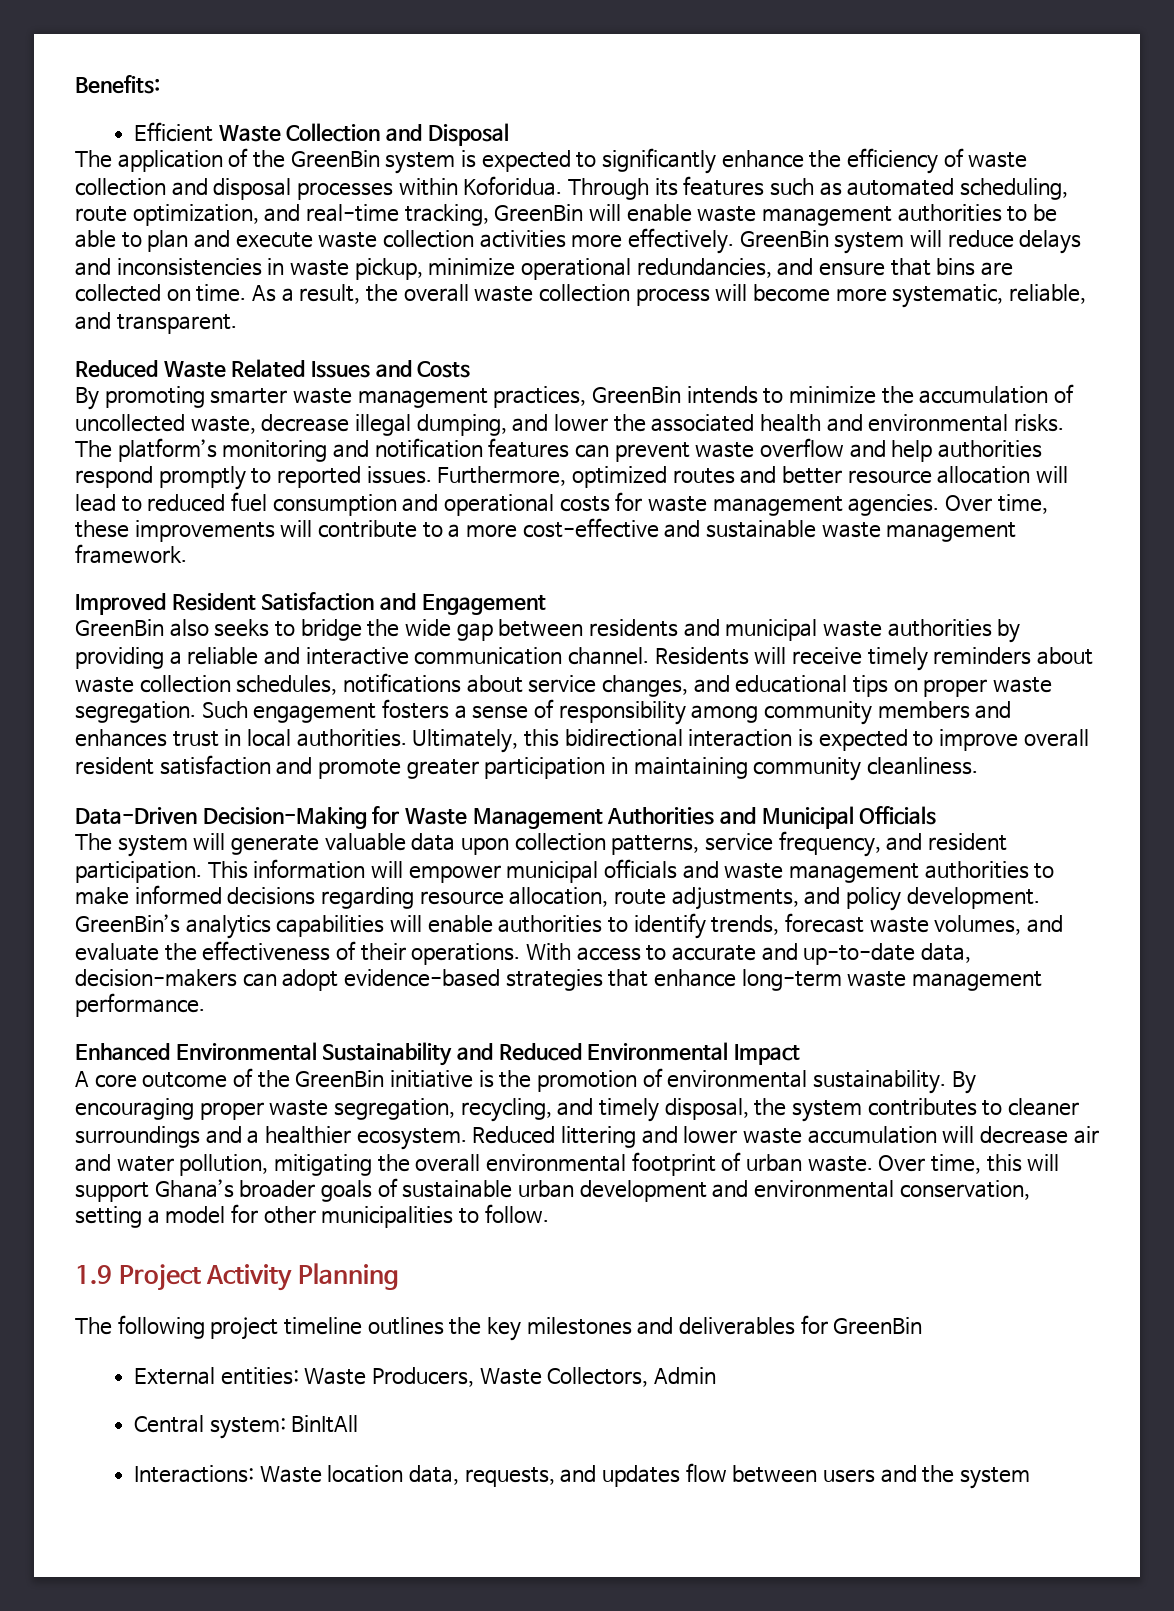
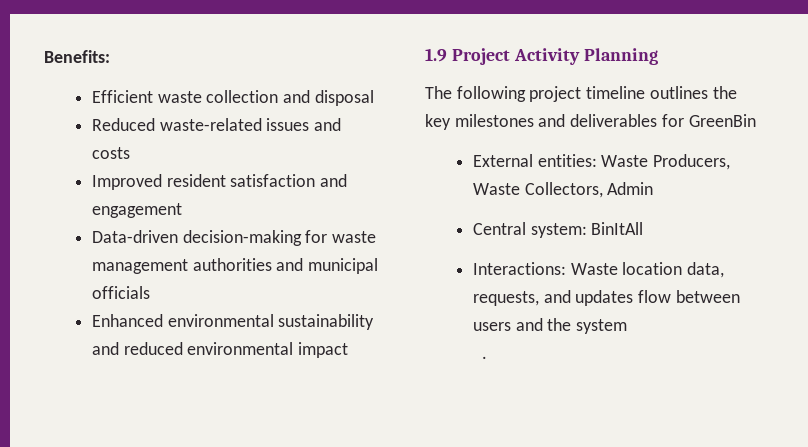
[218,123,509,146] [75,148,1028,174] [75,176,1068,200] [75,204,1057,226] [75,228,1082,254] [75,258,1013,280] [75,284,1086,308] [75,312,237,334] [75,359,471,378] [75,384,1074,410] [75,414,1064,436] [75,438,1042,462] [75,466,1068,490] [75,492,1048,516] [75,518,1017,542] [75,544,187,564] [75,592,546,615] [75,619,1021,643] [75,647,1093,671] [75,673,1052,697] [75,699,1012,725] [75,729,1089,753] [75,755,978,781] [75,806,937,829] [75,831,1007,857] [75,859,1055,883] [75,885,1040,911] [75,913,1063,939] [75,941,971,965] [75,969,1042,991] [75,993,205,1017] [75,1042,800,1066] [75,1068,976,1094] [75,1098,1079,1122] [75,1126,1099,1150] [75,1152,1060,1176] [75,1178,1030,1202] [75,1204,549,1228] Waste Collection and Disposal // The application of the GreenBin system is expected to significantly enhance the efficiency of waste collection and disposal processes within Koforidua. Through its features such as automated scheduling, route optimization, and real-time tracking, GreenBin will enable waste management authorities to be able to plan and execute waste collection activities more effectively. GreenBin system will reduce delays and inconsistencies in waste pickup, minimize operational redundancies, and ensure that bins are collected on time. As a result, the overall waste collection process will become more systematic, reliable, and transparent. // Reduced Waste Related Issues and Costs // By promoting smarter waste management practices, GreenBin intends to minimize the accumulation of uncollected waste, decrease illegal dumping, and lower the associated health and environmental risks. The platform’s monitoring and notification features can prevent waste overflow and help authorities respond promptly to reported issues. Furthermore, optimized routes and better resource allocation will lead to reduced fuel consumption and operational costs for waste management agencies. Over time, these improvements will contribute to a more cost-effective and sustainable waste management framework. // Improved Resident Satisfaction and Engagement // GreenBin also seeks to bridge the wide gap between residents and municipal waste authorities by providing a reliable and interactive communication channel. Residents will receive timely reminders about waste collection schedules, notifications about service changes, and educational tips on proper waste segregation. Such engagement fosters a sense of responsibility among community members and enhances trust in local authorities. Ultimately, this bidirectional interaction is expected to improve overall resident satisfaction and promote greater participation in maintaining community cleanliness. // Data-Driven Decision-Making for Waste Management Authorities and Municipal Officials // The system will generate valuable data upon collection patterns, service frequency, and resident participation. This information will empower municipal officials and waste management authorities to make informed decisions regarding resource allocation, route adjustments, and policy development. GreenBin’s analytics capabilities will enable authorities to identify trends, forecast waste volumes, and evaluate the effectiveness of their operations. With access to accurate and up-to-date data, decision-makers can adopt evidence-based strategies that enhance long-term waste management performance. // Enhanced Environmental Sustainability and Reduced Environmental Impact // A core outcome of the GreenBin initiative is the promotion of environmental sustainability. By encouraging proper waste segregation, recycling, and timely disposal, the system contributes to cleaner surroundings and a healthier ecosystem. Reduced littering and lower waste accumulation will decrease air and water pollution, mitigating the overall environmental footprint of urban waste. Over time, this will support Ghana’s broader goals of sustainable urban development and environmental conservation, setting a model for other municipalities to follow. -> [157,90,374,106] [91,118,341,131] [91,147,130,159] [91,174,347,190] [91,203,182,218] [91,230,376,246] [91,258,378,274] [91,286,150,299] [91,314,375,330] [91,342,348,358] waste collection and disposal // Reduced waste-related issues and costs // Improved resident satisfaction and engagement // Data-driven decision-making for waste management authorities and municipal officials // Enhanced environmental sustainability and reduced environmental impact
(1030, 1478) none -> [482,356,488,359] // .

